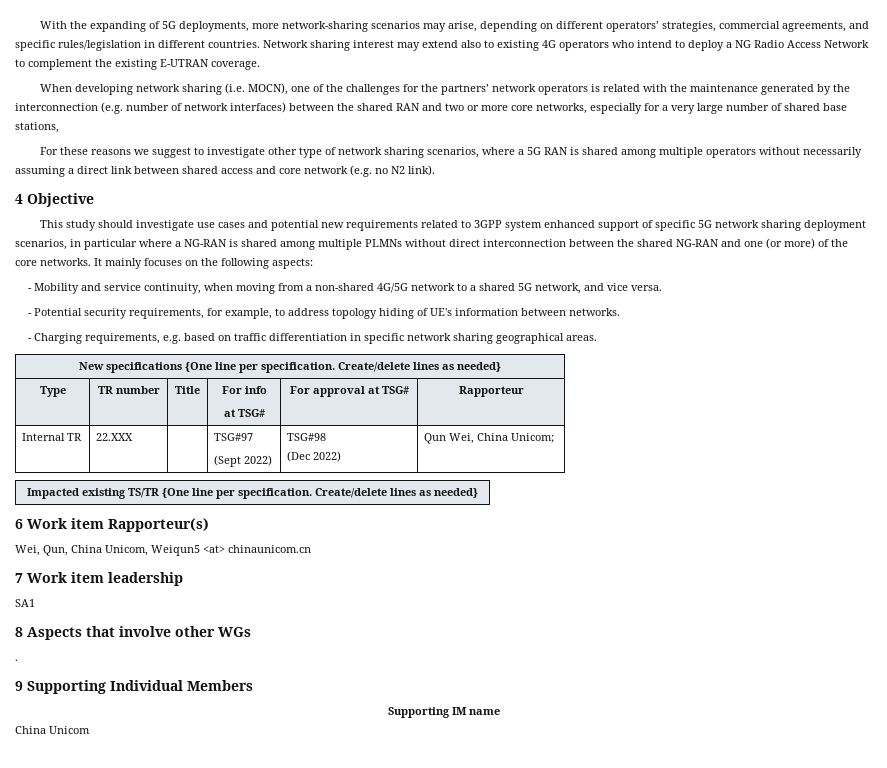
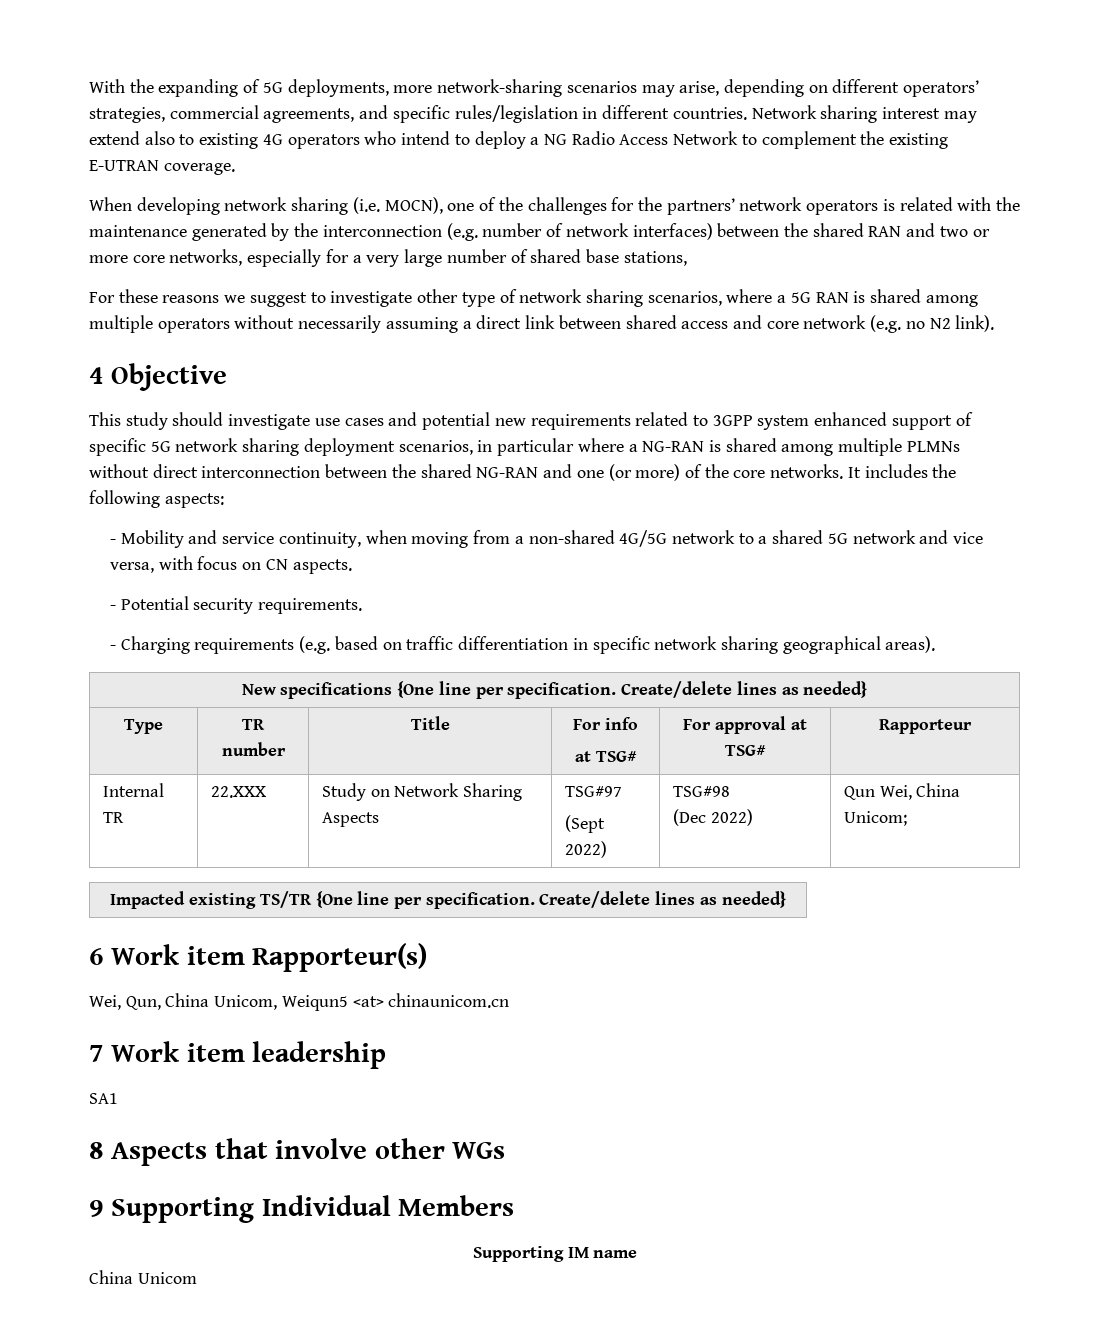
[105,258,198,269] mainly focuses on -> [864,464,928,478] includes
[535,283,582,294] network, -> [852,530,916,544] network
[631,285,663,291] [28,308,621,319] versa. // - Potential security requirements, for example, to address topology hiding of UE's information between networks. -> [109,556,352,574] [109,596,363,614] versa, with focus on CN aspects. // - Potential security requirements.
[85,333,182,344] requirements, e.g. -> [194,636,331,654] requirements (e.g.
[566,335,598,341] areas. -> [885,636,936,653] areas).
(133, 437) none -> [321,783,523,801] [321,812,379,827] Study on Network Sharing Aspects
[15,659,18,661] // . -> (506, 1150) none

